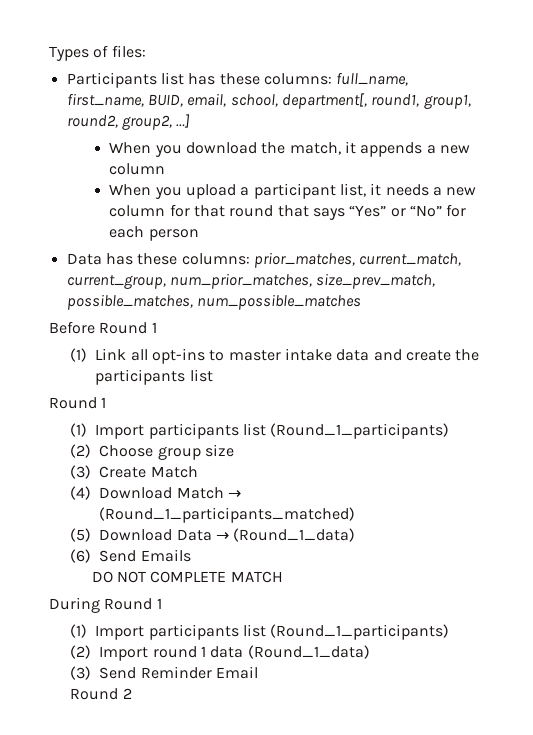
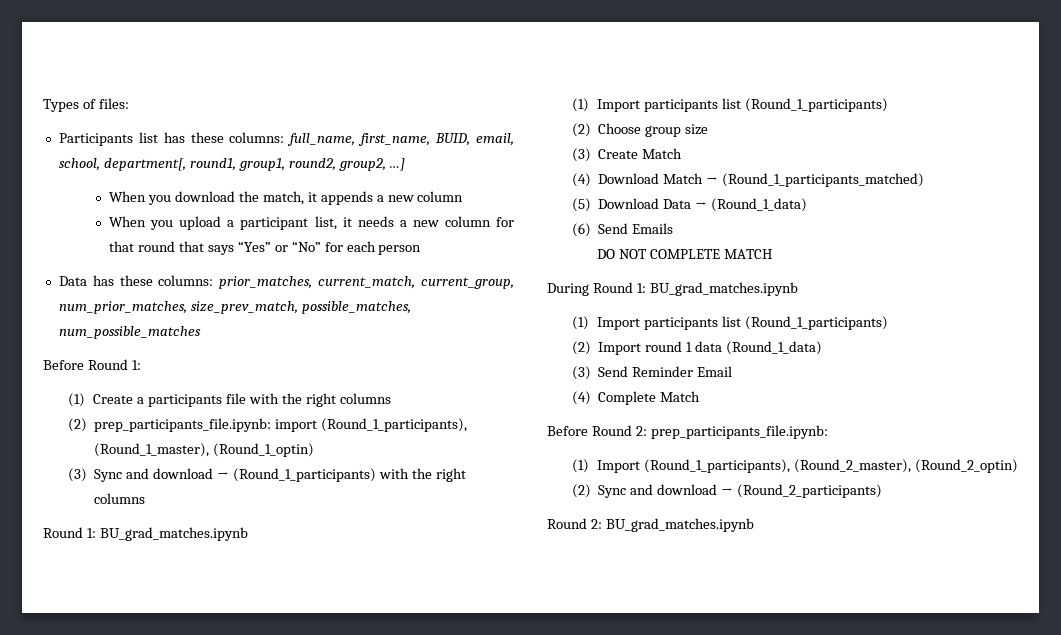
[151,322,157,333] [70,348,480,364] [95,369,213,385] [49,397,107,409] 1 // (1) Link all opt-ins to master intake data and create the participants list // Round 1 -> [131,360,141,370] [68,393,391,407] [68,418,468,432] [94,443,315,457] [68,468,466,482] [94,493,146,504] [43,527,248,541] 1: // (1) Create a participants file with the right columns // (2) prep_participants_file.ipynb: import (Round_1_participants), (Round_1_master), (Round_1_optin) // (3) Sync and download → (Round_1_participants) with the right columns // Round 1: BU_grad_matches.ipynb
[156,598,162,609] 1 -> [636,282,798,296] 1: BU_grad_matches.ipynb
[70,688,132,700] Round 2 -> [572,391,701,405] [547,425,828,439] [572,459,1018,473] [572,484,883,498] [547,518,754,532] (4) Complete Match // Before Round 2: prep_participants_file.ipynb: // (1) Import (Round_1_participants), (Round_2_master), (Round_2_optin) // (2) Sync and download → (Round_2_participants) // Round 2: BU_grad_matches.ipynb

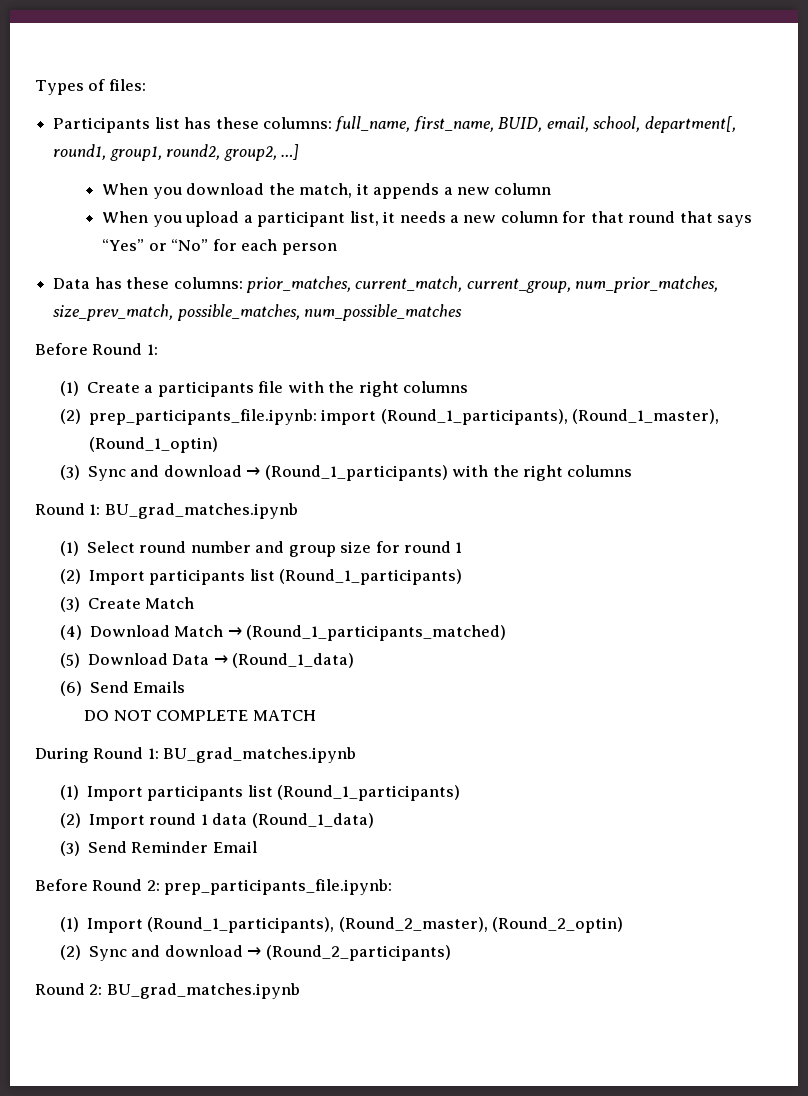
[597,98,888,112] [572,123,709,137] Import participants list (Round_1_participants) // (2) Choose group size -> [86,541,463,557] [59,569,463,585] Select round number and group size for round 1 // (2) Import participants list (Round_1_participants)
[572,391,701,405] // (4) Complete Match -> (257, 847) none

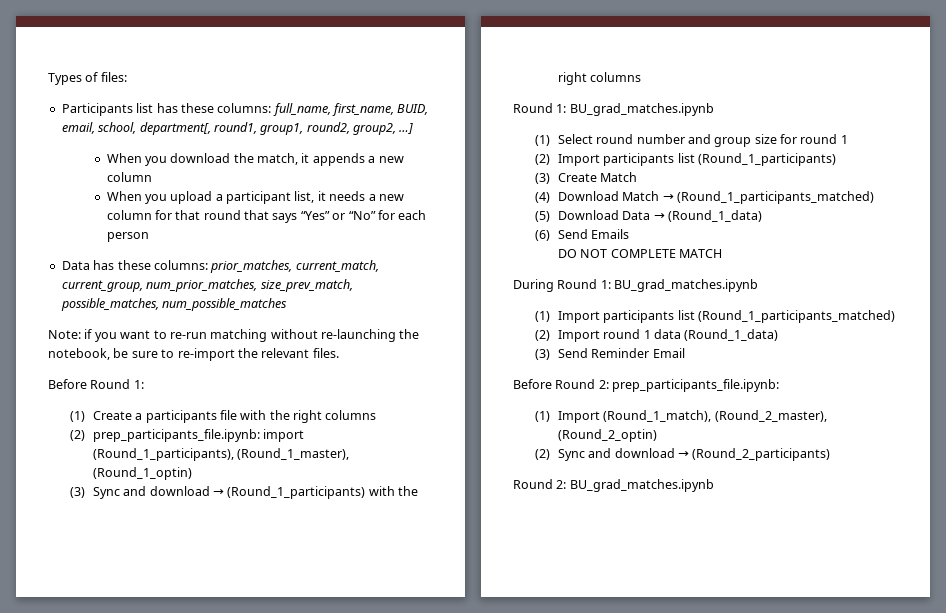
(463, 312) none -> [48,329,420,342] [48,348,339,361] // Note: if you want to re-run matching without re-launching the notebook, be sure to re-import the relevant files.
[277,785,461,801] (Round_1_participants) -> [697,310,895,323] (Round_1_participants_matched)
[147,917,335,933] (Round_1_participants), -> [603,410,712,422] (Round_1_match),

